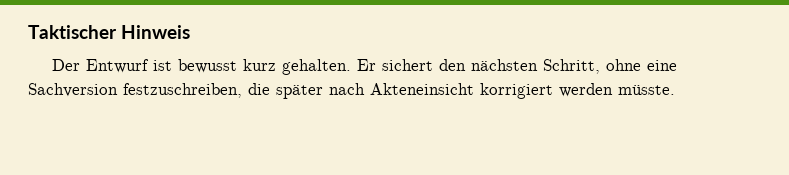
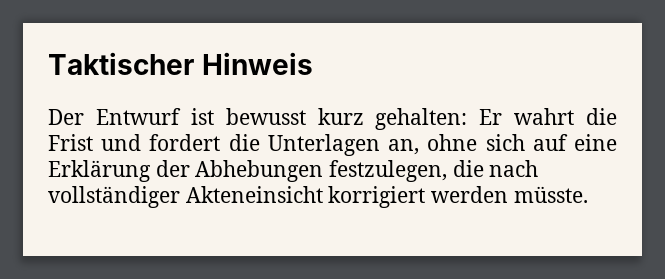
[281,59,677,75] [28,83,365,99] gehalten. Er sichert den nächsten Schritt, ohne eine Sachversion festzuschreiben, die später nach -> [375,108,617,130] [48,134,617,156] [48,160,539,182] [48,186,180,208] gehalten: Er wahrt die Frist und fordert die Unterlagen an, ohne sich auf eine Erklärung der Abhebungen festzulegen, die nach vollständiger

